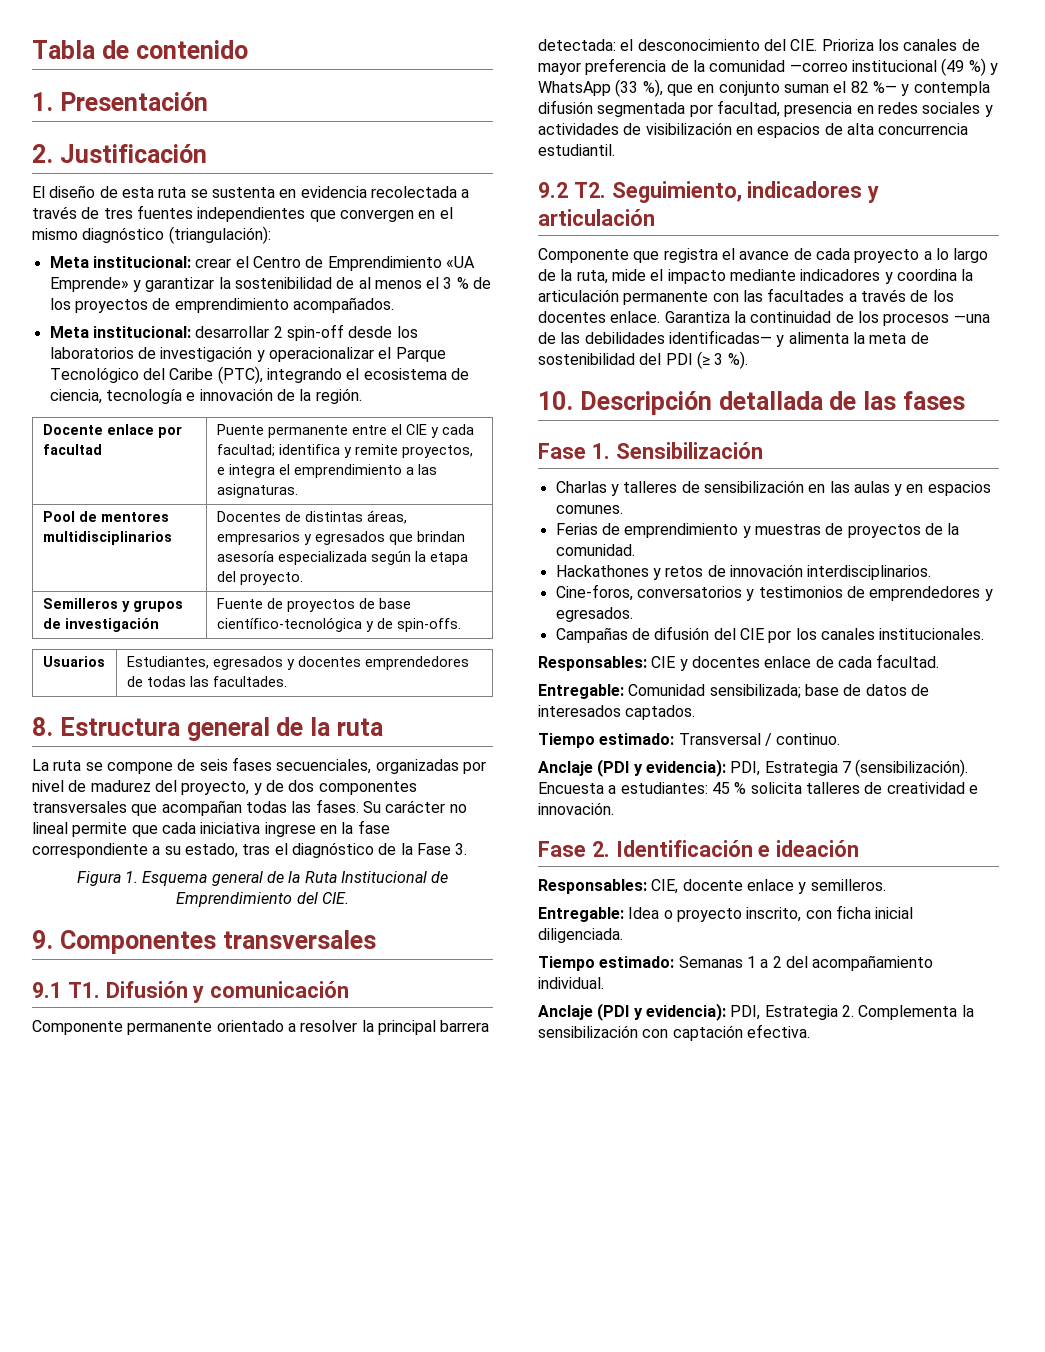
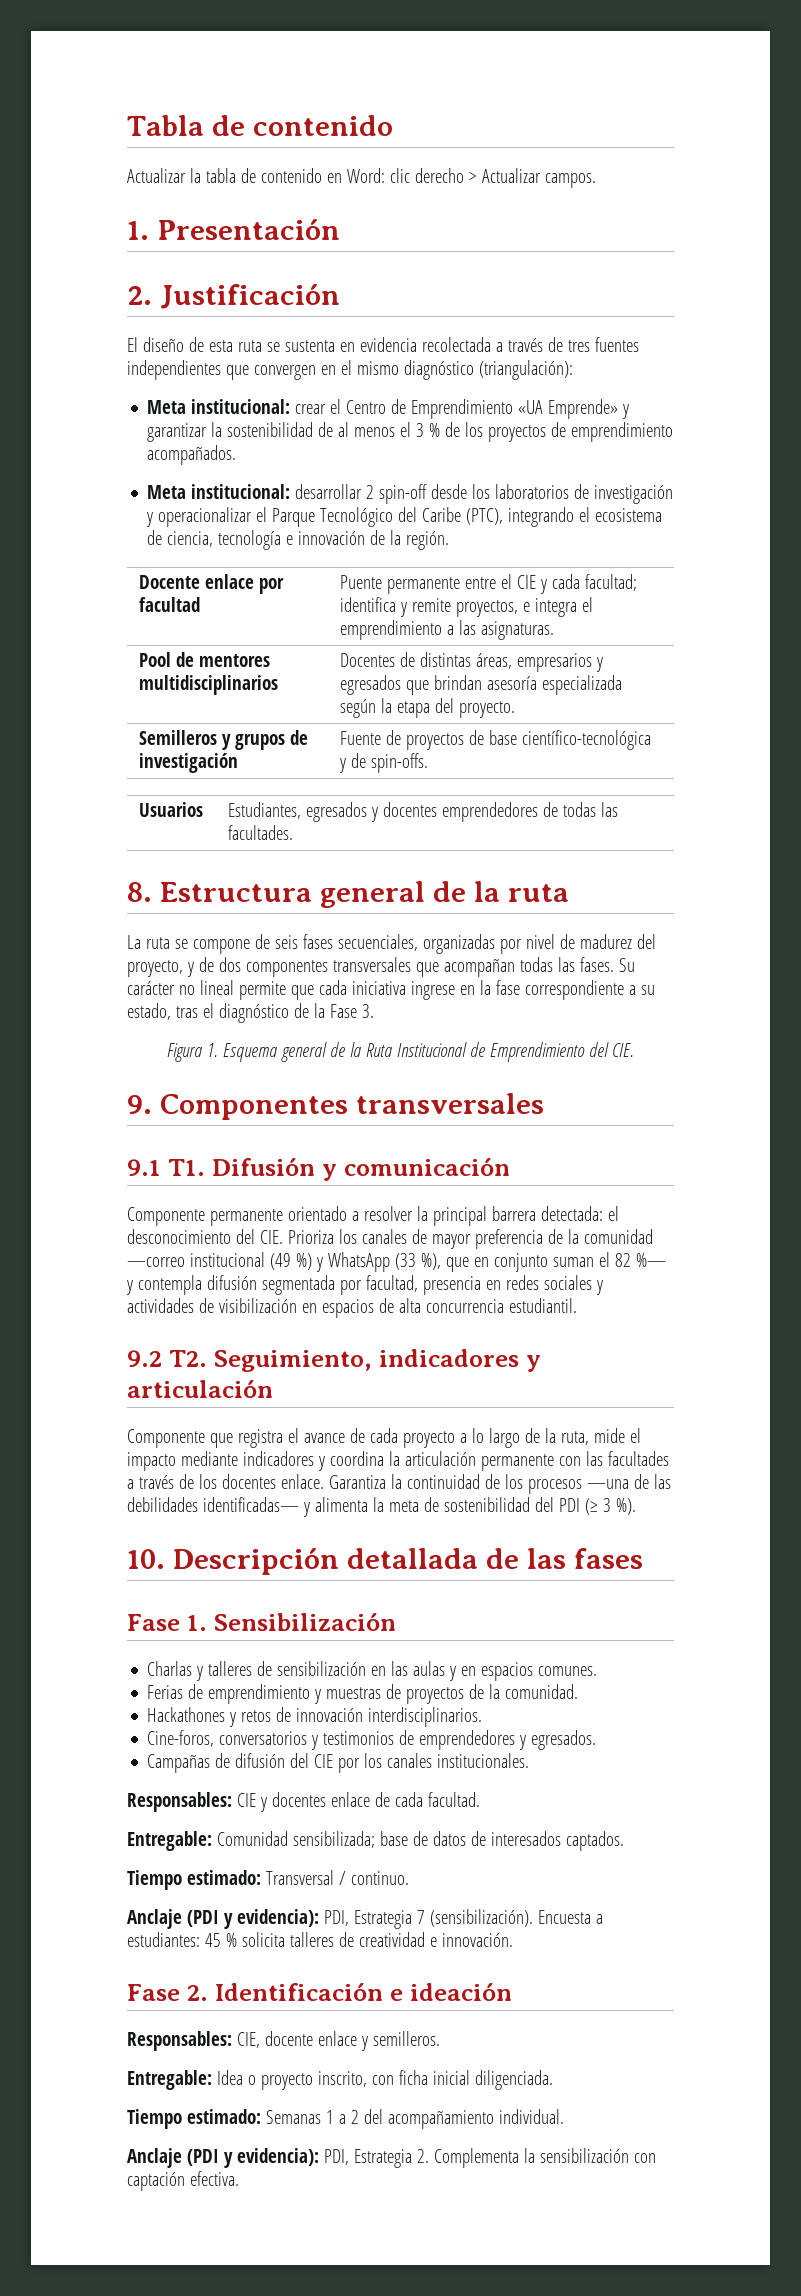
(248, 49) none -> [127,168,596,188] // Actualizar la tabla de contenido en Word: clic derecho > Actualizar campos.

